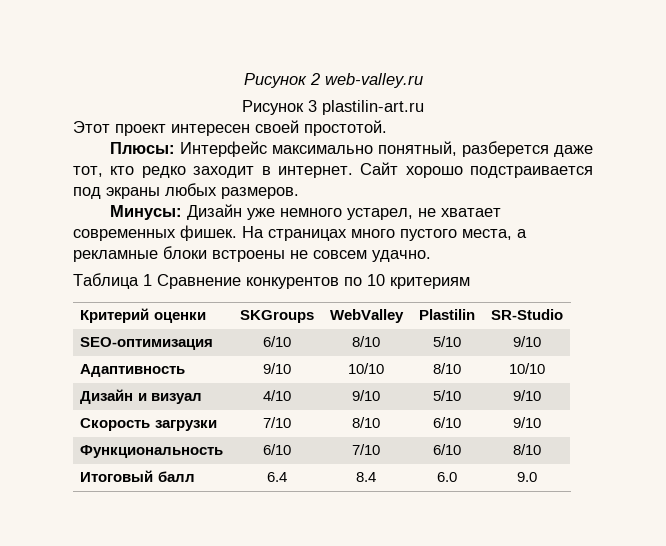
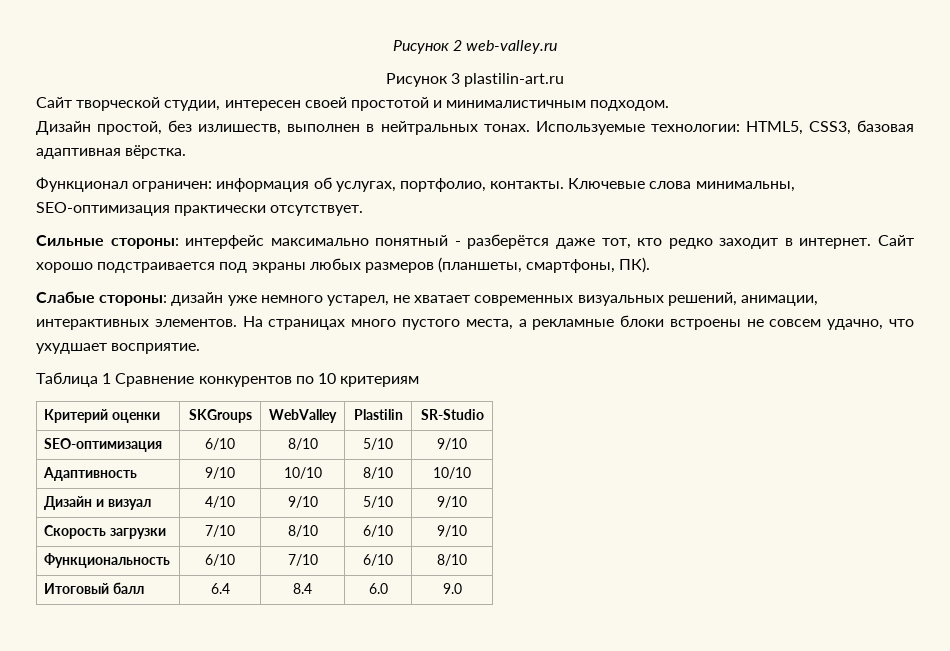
[73,120,387,136] [109,141,549,157] Этот проект интересен своей простотой. // Плюсы: Интерфейс максимально понятный, разберется -> [36,97,670,111] [36,120,915,135] [36,145,187,159] [36,177,795,192] [36,202,364,216] [36,234,550,249] Сайт творческой студии, интересен своей простотой и минималистичным подходом. // Дизайн простой, без излишеств, выполнен в нейтральных тонах. Используемые технологии: HTML5, CSS3, базовая адаптивная вёрстка. // Функционал ограничен: информация об услугах, портфолио, контакты. Ключевые слова минимальны, SEO-оптимизация практически отсутствует. // Сильные стороны: интерфейс максимально понятный - разберётся
[221,187,299,199] [109,204,242,220] размеров. // Минусы: Дизайн -> [364,257,651,273] [36,291,224,306] размеров (планшеты, смартфоны, ПК). // Слабые стороны: дизайн
[180,225,237,241] фишек. -> [577,292,819,306] [36,319,237,330] визуальных решений, анимации, интерактивных элементов.
[372,250,431,262] удачно. -> [827,319,915,330] [36,343,201,354] удачно, что ухудшает восприятие.

